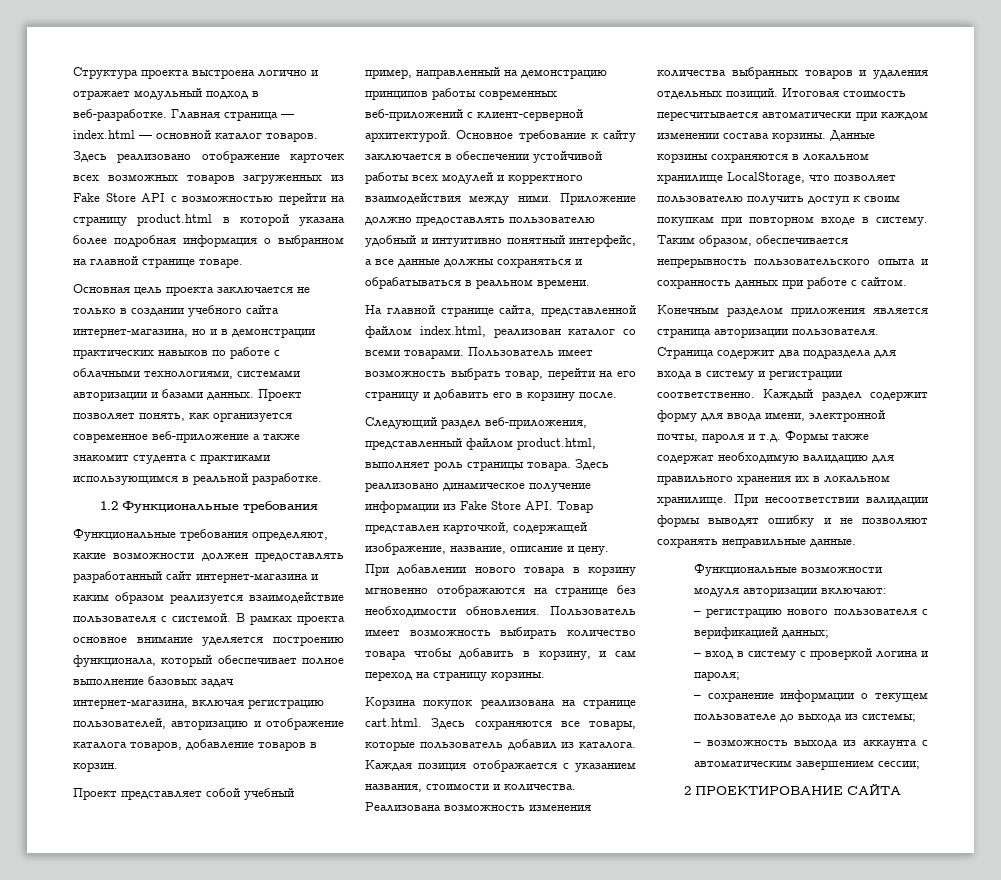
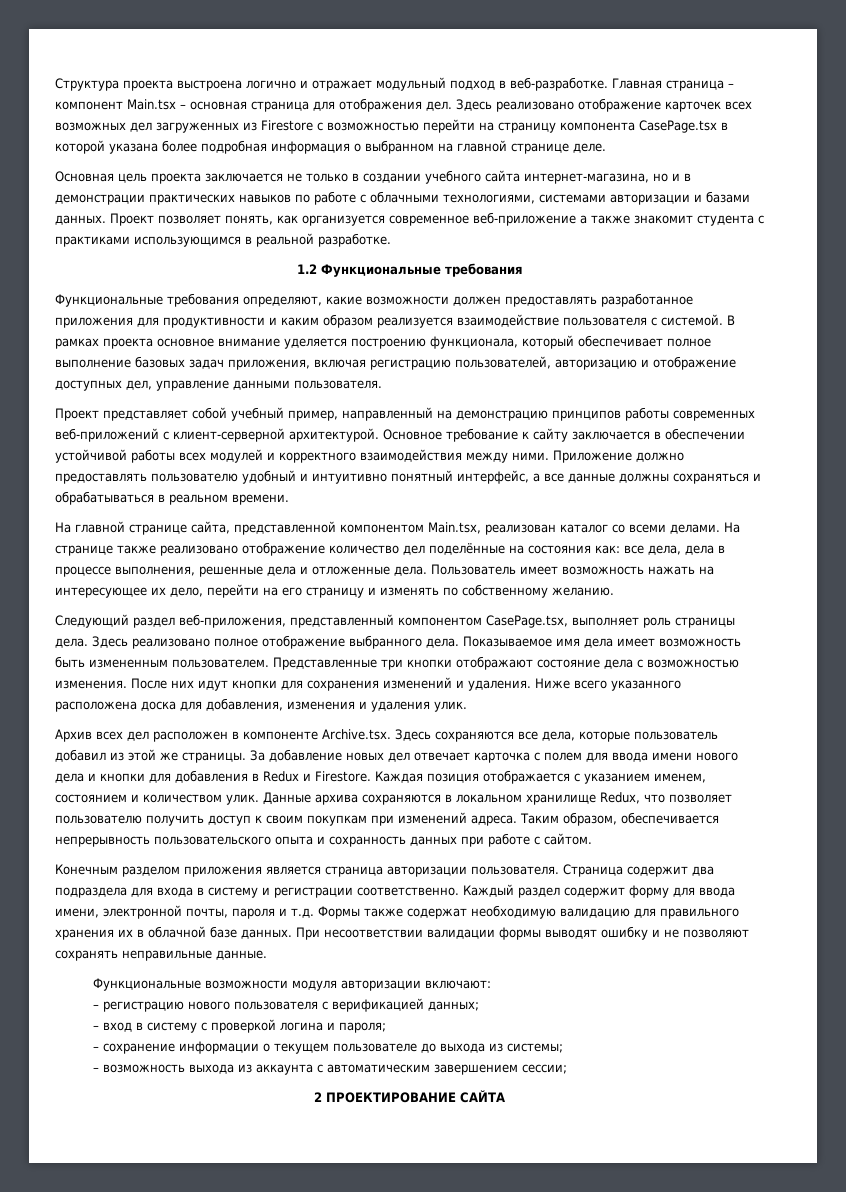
[281,114,294,118] [73,130,318,142] — index.html — основной каталог товаров. -> [728,83,734,88] [55,98,452,112] – компонент Main.tsx – основная страница для отображения дел.
[186,174,235,184] товаров -> [130,122,152,132] дел
[73,193,165,202] Fake Store API -> [261,120,313,131] Firestore
[137,214,213,226] product.html -> [560,120,717,133] компонента CasePage.tsx
[199,258,243,268] товаре. -> [573,143,606,153] деле.
[73,571,308,583] разработанный сайт интернет-магазина -> [601,293,693,307] [55,317,265,328] разработанное приложения для продуктивности
[73,699,188,709] интернет-магазина, -> [228,359,310,370] приложения,
[73,739,317,751] [73,762,118,772] каталога товаров, добавление товаров в корзин. -> [55,380,382,391] доступных дел, управление данными пользователя.
[365,326,486,338] файлом index.html, -> [340,522,481,534] компонентом Main.tsx,
[404,347,593,359] [365,368,544,380] товарами. Пользователь имеет возможность выбрать товар, -> [670,522,740,534] [55,542,725,556] [55,564,714,577] [55,587,203,598] делами. На странице также реализовано отображение количество дел поделённые на состояния как: все дела, дела в процессе выполнения, решенные дела и отложенные дела. Пользователь имеет возможность нажать на интересующее их дело,
[434,389,617,401] добавить его в корзину после. -> [380,584,614,598] изменять по собственному желанию.
[466,438,596,450] файлом product.html, -> [398,615,568,628] компонентом CasePage.tsx,
[527,459,609,471] [365,482,591,492] [365,501,593,513] [365,522,587,534] [365,543,609,555] [365,564,636,576] [365,585,636,597] [365,606,636,617] [365,627,636,639] [365,648,636,660] [365,671,545,681] [365,697,636,709] [365,718,422,727] товара. Здесь реализовано динамическое получение информации из Fake Store API. Товар представлен карточкой, содержащей изображение, название, описание и цену. При добавлении нового товара в корзину мгновенно отображаются на странице без необходимости обновления. Пользователь имеет возможность выбирать количество товара чтобы добавить в корзину, и сам переход на страницу корзины. // Корзина покупок реализована на странице cart.html. -> [55,635,741,649] [55,656,739,670] [55,677,681,691] [55,698,467,712] [55,729,391,742] дела. Здесь реализовано полное отображение выбранного дела. Показываемое имя дела имеет возможность быть измененным пользователем. Представленные три кнопки отображают состояние дела с возможностью изменения. После них идут кнопки для сохранения изменений и удаления. Ниже всего указанного расположена доска для добавления, изменения и удаления улик. // Архив всех дел расположен в компоненте Archive.tsx.
[589,720,636,730] товары, -> [542,731,575,741] дела,
[579,742,636,749] каталога. -> [128,749,738,763] [55,770,371,783] этой же страницы. За добавление новых дел отвечает карточка с полем для ввода имени нового дела и кнопки для добавления в Redux и Firestore.
[365,783,576,792] [365,802,591,812] [657,67,928,79] [657,88,906,99] [657,111,928,121] [657,130,875,142] [657,153,708,163] названия, стоимости и количества. Реализована возможность изменения количества выбранных товаров и удаления отдельных позиций. Итоговая стоимость пересчитывается автоматически при каждом изменении состава корзины. Данные корзины -> [654,773,706,783] [55,792,358,805] именем, состоянием и количеством улик. Данные архива
[727,172,805,184] LocalStorage, -> [600,792,640,804] Redux,
[749,216,928,226] повторном входе в систему. -> [398,812,517,826] изменений адреса.
[824,475,890,483] [657,496,727,506] локальном хранилище. -> [148,926,292,939] облачной базе данных.

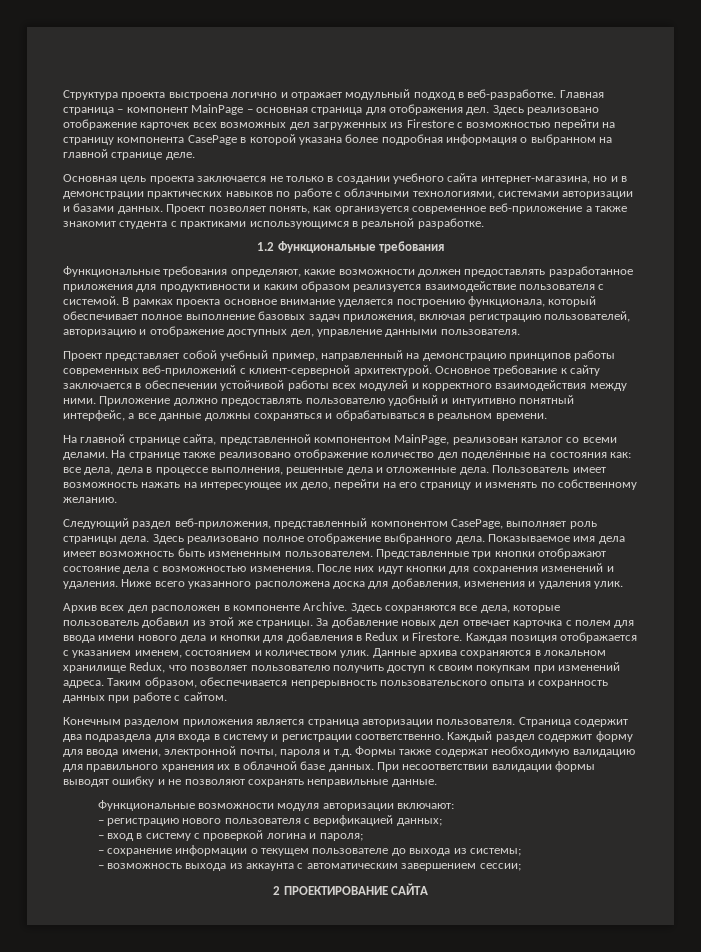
[127,99,176,110] Main.tsx -> [191,104,244,115] MainPage
[639,120,717,133] CasePage.tsx -> [187,135,237,145] CasePage
[428,522,481,534] Main.tsx, -> [394,434,450,445] MainPage,
[486,615,568,628] CasePage.tsx, -> [450,519,503,529] CasePage,
[322,729,391,740] Archive.tsx. -> [303,602,348,611] Archive.

